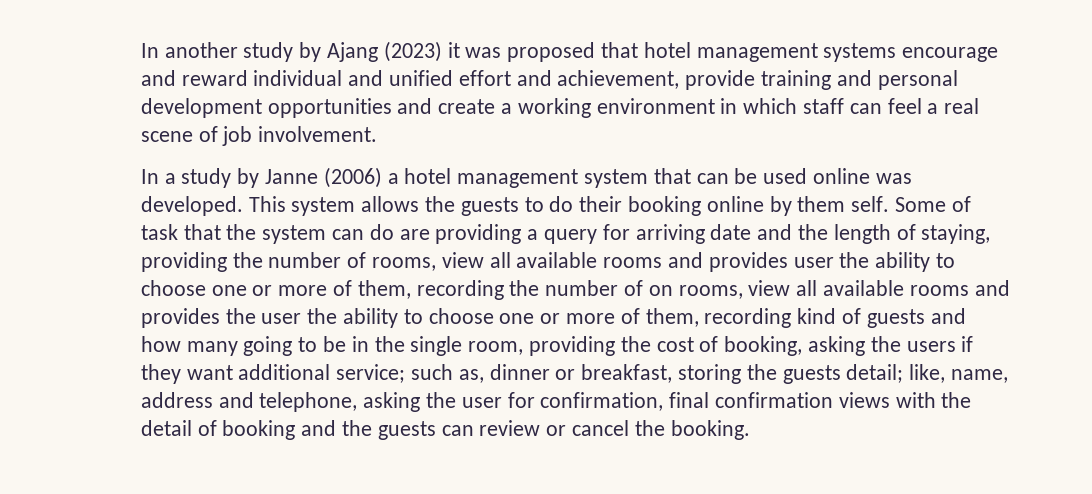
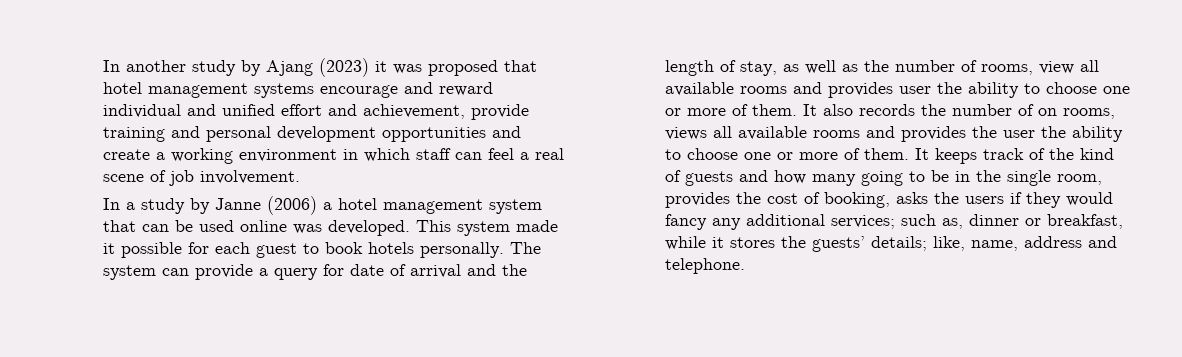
[361,196,971,216] [140,224,991,244] [140,252,227,272] allows the guests to do their booking online by them self. Some of task that the system can do are providing a query for arriving date and the length of staying, providing -> [516,220,559,232] [103,242,542,258] [103,264,528,280] [665,60,859,76] made it possible for each guest to book hotels personally. The system can provide a query for date of arrival and the length of stay, as well as
[357,280,504,300] them, recording -> [752,104,916,116] them. It also records
[748,280,791,296] view -> [665,127,708,140] views
[645,308,792,328] them, recording -> [864,148,1075,164] them. It keeps track of the
[529,336,616,356] providing -> [665,192,731,208] provides
[808,336,866,356] asking -> [896,192,929,204] asks
[186,364,406,383] want additional service; -> [1066,192,1114,206] [665,214,896,230] would fancy any additional services;
[678,364,1009,384] [140,392,972,412] [140,420,750,440] storing the guests detail; like, name, address and telephone, asking the user for confirmation, final confirmation views with the detail of booking and the guests can review or cancel the booking. -> [665,236,1118,252] [665,258,746,274] while it stores the guests’ details; like, name, address and telephone.

